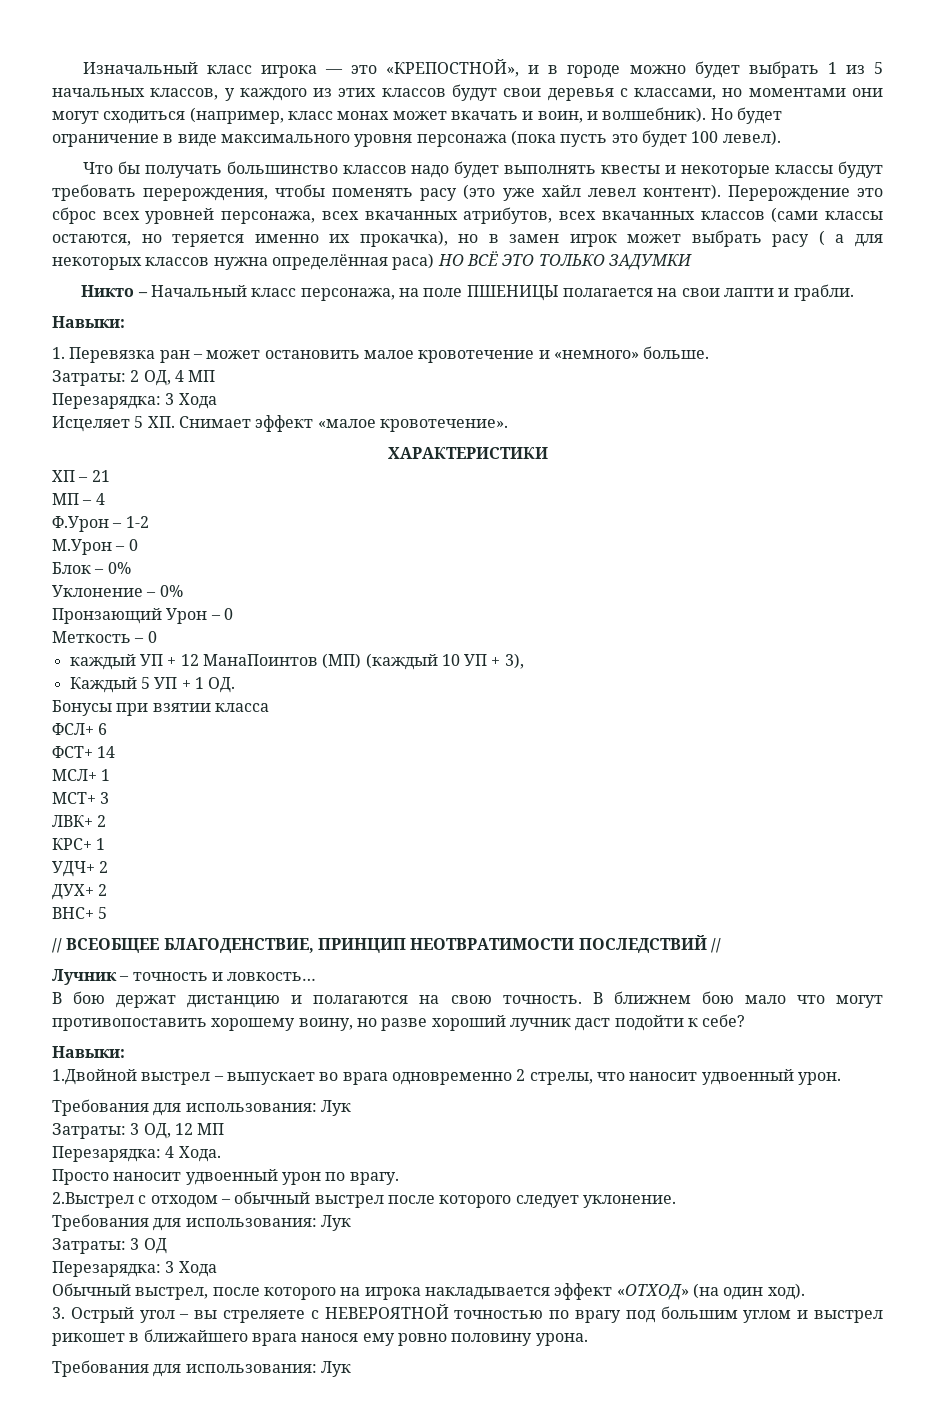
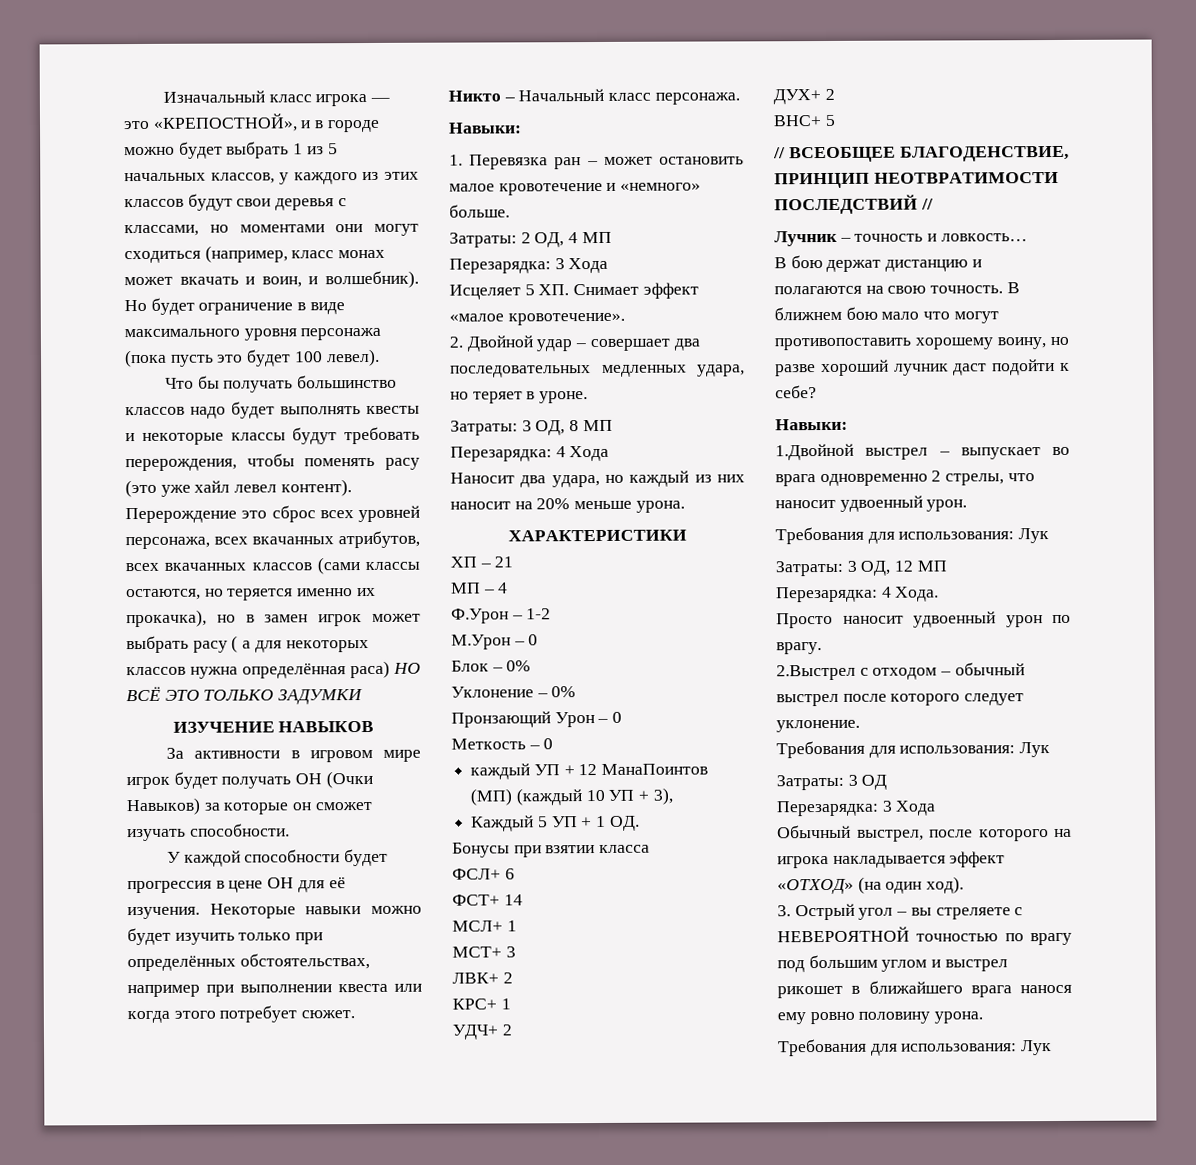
[81,284,854,301] Никто – Начальный класс персонажа, на поле ПШЕНИЦЫ полагается на свои лапти и грабли. -> [172,720,375,733] [165,747,422,763] [126,770,373,790] [126,797,372,816] [127,823,290,842] [166,848,389,867] [127,877,346,894] [127,903,422,920] [127,927,324,946] [127,953,370,972] [127,983,422,998] [127,1005,356,1024] [448,88,740,105] ИЗУЧЕНИЕ НАВЫКОВ // За активности в игровом мире игрок будет получать ОН (Очки Навыков) за которые он сможет изучать способности. // У каждой способности будет прогрессия в цене ОН для её изучения. Некоторые навыки можно будет изучить только при определённых обстоятельствах, например при выполнении квеста или когда этого потребует сюжет. // Никто – Начальный класс персонажа.
(508, 425) none -> [449,335,700,352] [450,364,745,378] [450,391,589,404] [450,419,613,436] [450,445,610,462] [450,470,745,488] [450,498,685,513] // 2. Двойной удар – совершает два последовательных медленных удара, но теряет в уроне. // Затраты: 3 ОД, 8 МП // Перезарядка: 4 Хода // Наносит два удара, но каждый из них наносит на 20% меньше урона.

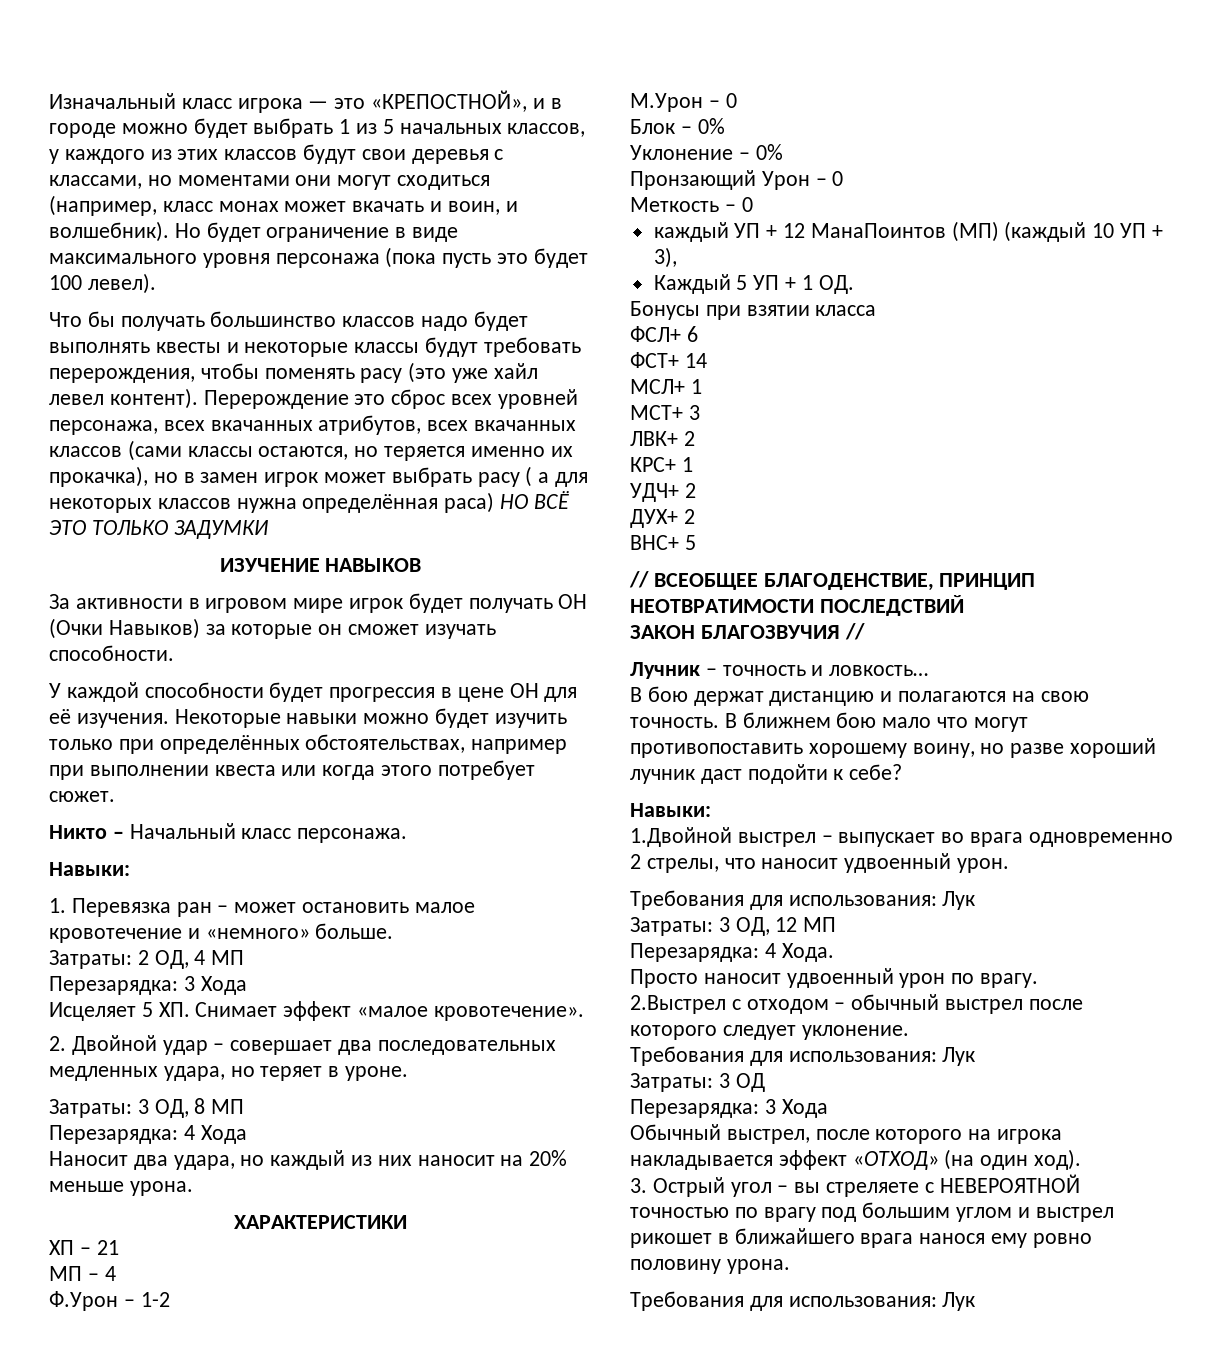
(918, 204) none -> [630,625,840,639] // ЗАКОН БЛАГОЗВУЧИЯ

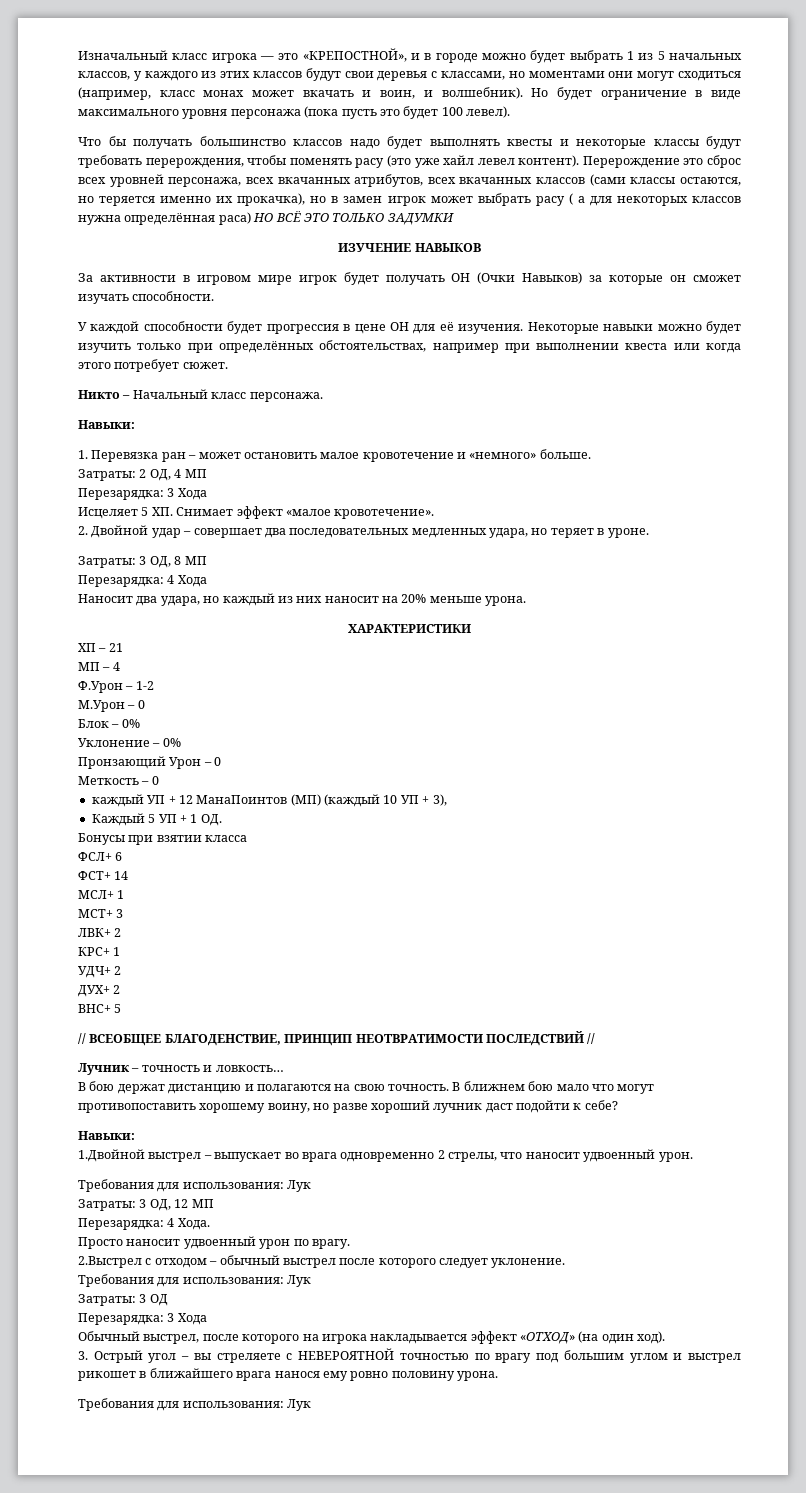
[630,625,840,639] // ЗАКОН БЛАГОЗВУЧИЯ -> (584, 1038) none

